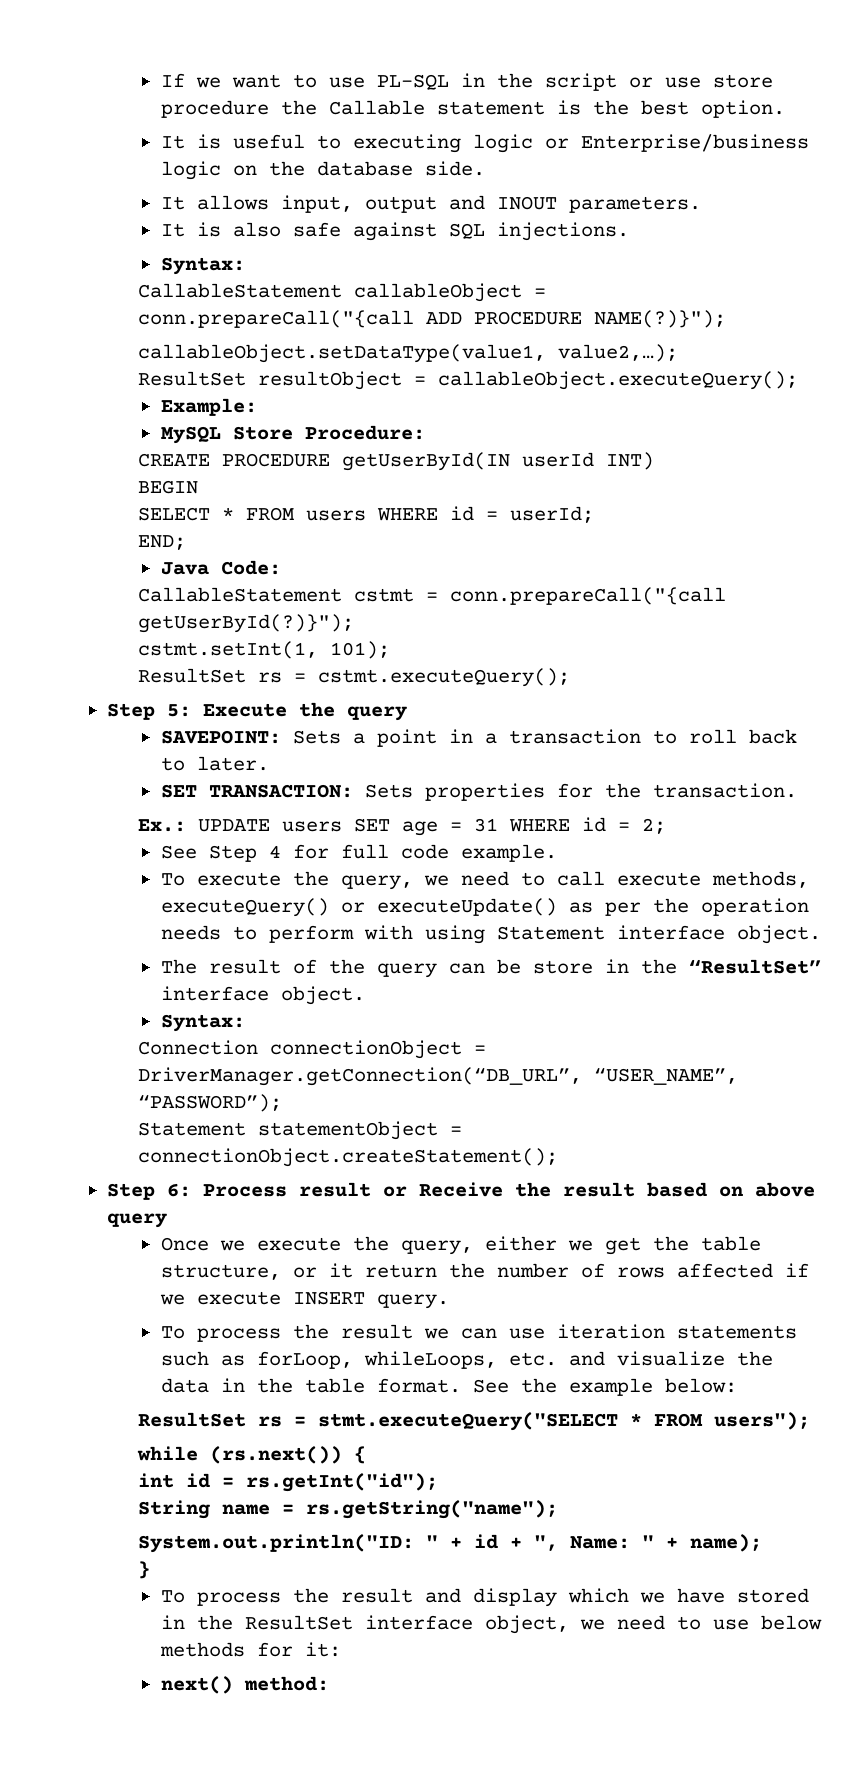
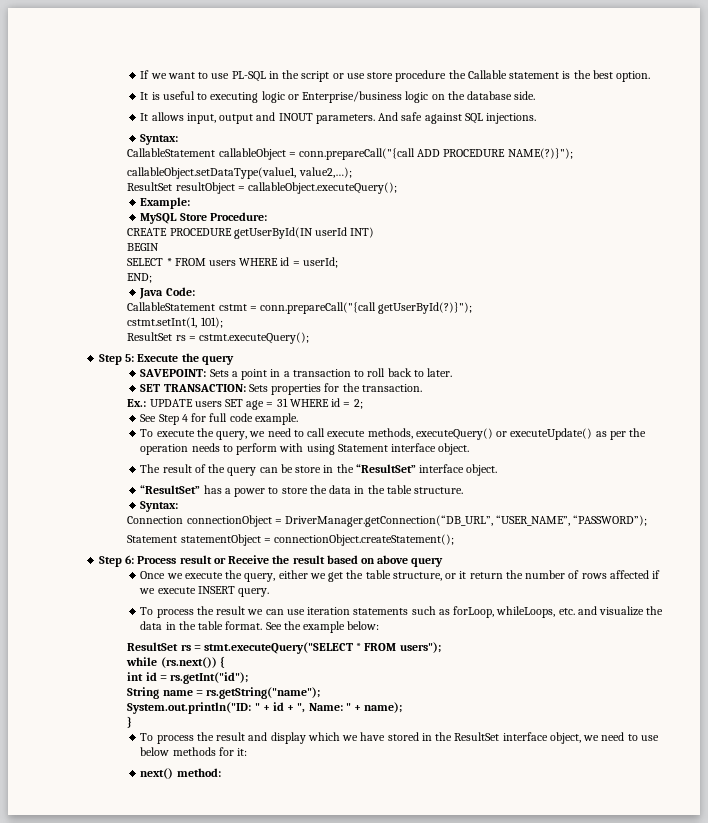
[160,222,281,237] // It is also -> [378,112,399,121] And
(365, 995) none -> [140,485,464,497] // “ResultSet” has a power to store the data in the table structure.

